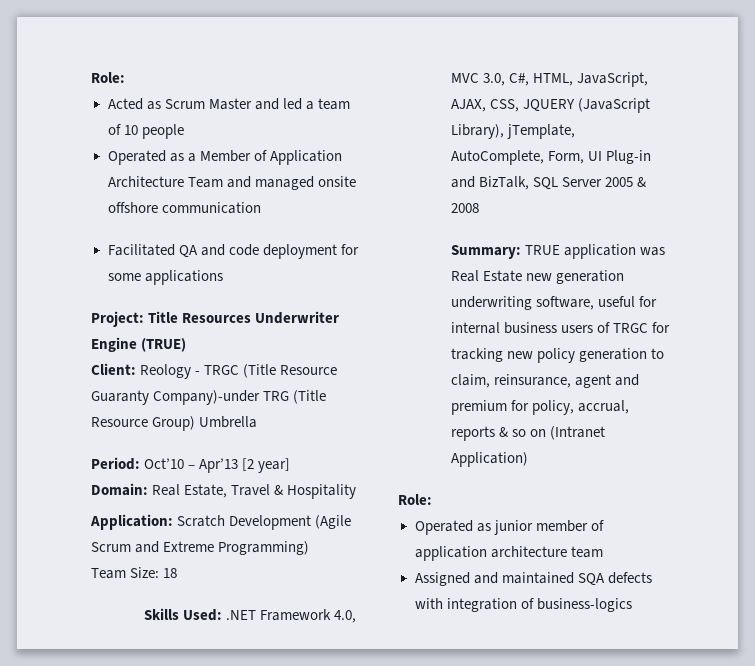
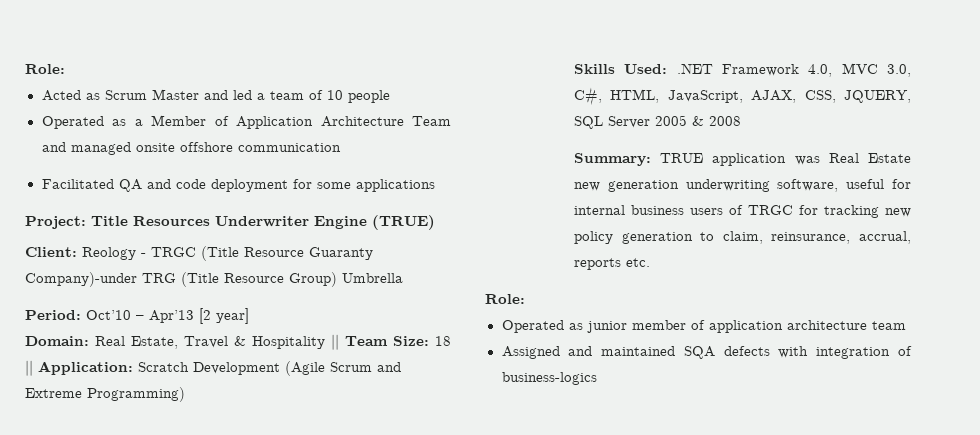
(357, 491) // -> [331,334,451,350] [25,360,33,376] || Team Size: 18 ||
[91,567,178,579] // Team Size: 18 -> (185, 394) none
[523,98,651,113] [451,124,576,139] [451,150,652,165] [451,176,530,190] JQUERY (JavaScript Library), jTemplate, AutoComplete, Form, UI Plug-in and BizTalk, -> [843,90,911,103] JQUERY,
[575,374,640,388] [451,400,630,415] [451,426,606,441] [451,452,529,467] agent and premium for policy, accrual, reports & so on (Intranet Application) -> [859,231,911,244] [574,258,651,270] accrual, reports etc.

